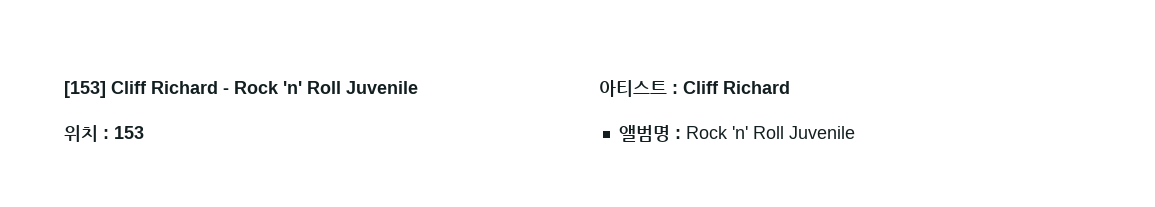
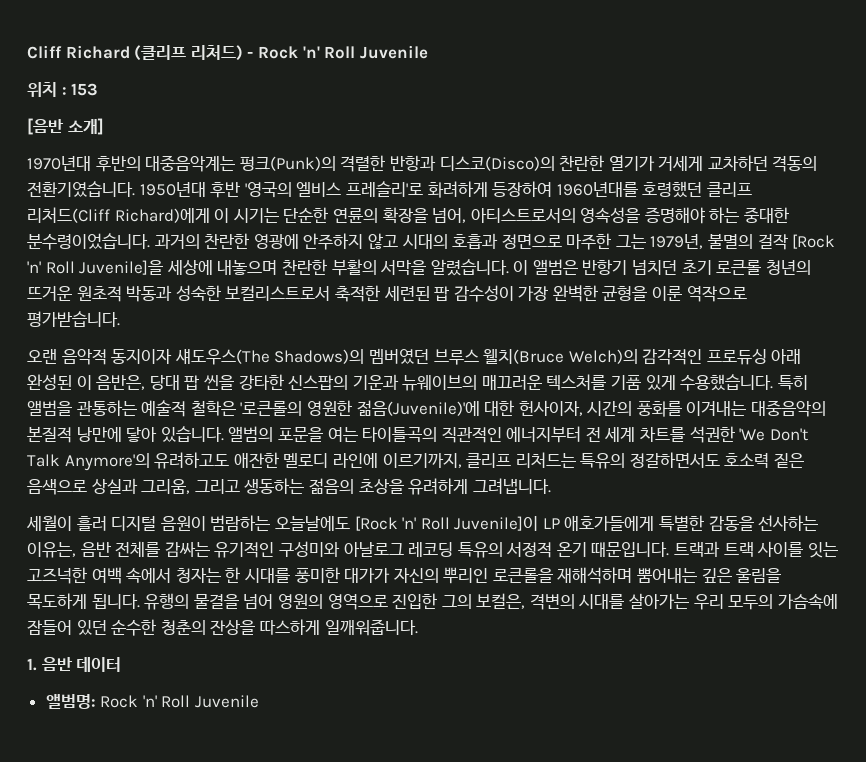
[64,81,218,98] [153] Cliff Richard -> [27,45,243,61] Cliff Richard (클리프 리처드)
[599,80,790,97] [618,125,681,142] 아티스트 : Cliff Richard // 앨범명 : -> [27,118,104,135] [27,155,818,172] [27,181,752,198] [27,207,790,224] [27,233,836,250] [27,259,811,276] [27,285,747,302] [27,311,120,327] [27,348,802,365] [27,374,808,391] [27,400,827,417] [27,426,808,443] [27,452,805,471] [27,478,551,495] [26,515,819,531] [27,541,838,558] [27,567,782,584] [27,593,838,610] [27,619,418,636] [27,657,122,672] [45,694,96,709] [음반 소개] // 1970년대 후반의 대중음악계는 펑크(Punk)의 격렬한 반항과 디스코(Disco)의 찬란한 열기가 거세게 교차하던 격동의 전환기였습니다. 1950년대 후반 '영국의 엘비스 프레슬리'로 화려하게 등장하여 1960년대를 호령했던 클리프 리처드(Cliff Richard)에게 이 시기는 단순한 연륜의 확장을 넘어, 아티스트로서의 영속성을 증명해야 하는 중대한 분수령이었습니다. 과거의 찬란한 영광에 안주하지 않고 시대의 호흡과 정면으로 마주한 그는 1979년, 불멸의 걸작 [Rock 'n' Roll Juvenile]을 세상에 내놓으며 찬란한 부활의 서막을 알렸습니다. 이 앨범은 반항기 넘치던 초기 로큰롤 청년의 뜨거운 원초적 박동과 성숙한 보컬리스트로서 축적한 세련된 팝 감수성이 가장 완벽한 균형을 이룬 역작으로 평가받습니다. // 오랜 음악적 동지이자 섀도우스(The Shadows)의 멤버였던 브루스 웰치(Bruce Welch)의 감각적인 프로듀싱 아래 완성된 이 음반은, 당대 팝 씬을 강타한 신스팝의 기운과 뉴웨이브의 매끄러운 텍스처를 기품 있게 수용했습니다. 특히 앨범을 관통하는 예술적 철학은 '로큰롤의 영원한 젊음(Juvenile)'에 대한 헌사이자, 시간의 풍화를 이겨내는 대중음악의 본질적 낭만에 닿아 있습니다. 앨범의 포문을 여는 타이틀곡의 직관적인 에너지부터 전 세계 차트를 석권한 'We Don't Talk Anymore'의 유려하고도 애잔한 멜로디 라인에 이르기까지, 클리프 리처드는 특유의 정갈하면서도 호소력 짙은 음색으로 상실과 그리움, 그리고 생동하는 젊음의 초상을 유려하게 그려냅니다. // 세월이 흘러 디지털 음원이 범람하는 오늘날에도 [Rock 'n' Roll Juvenile]이 LP 애호가들에게 특별한 감동을 선사하는 이유는, 음반 전체를 감싸는 유기적인 구성미와 아날로그 레코딩 특유의 서정적 온기 때문입니다. 트랙과 트랙 사이를 잇는 고즈넉한 여백 속에서 청자는 한 시대를 풍미한 대가가 자신의 뿌리인 로큰롤을 재해석하며 뿜어내는 깊은 울림을 목도하게 됩니다. 유행의 물결을 넘어 영원의 영역으로 진입한 그의 보컬은, 격변의 시대를 살아가는 우리 모두의 가슴속에 잠들어 있던 순수한 청춘의 잔상을 따스하게 일깨워줍니다. // 1. 음반 데이터 // 앨범명:

